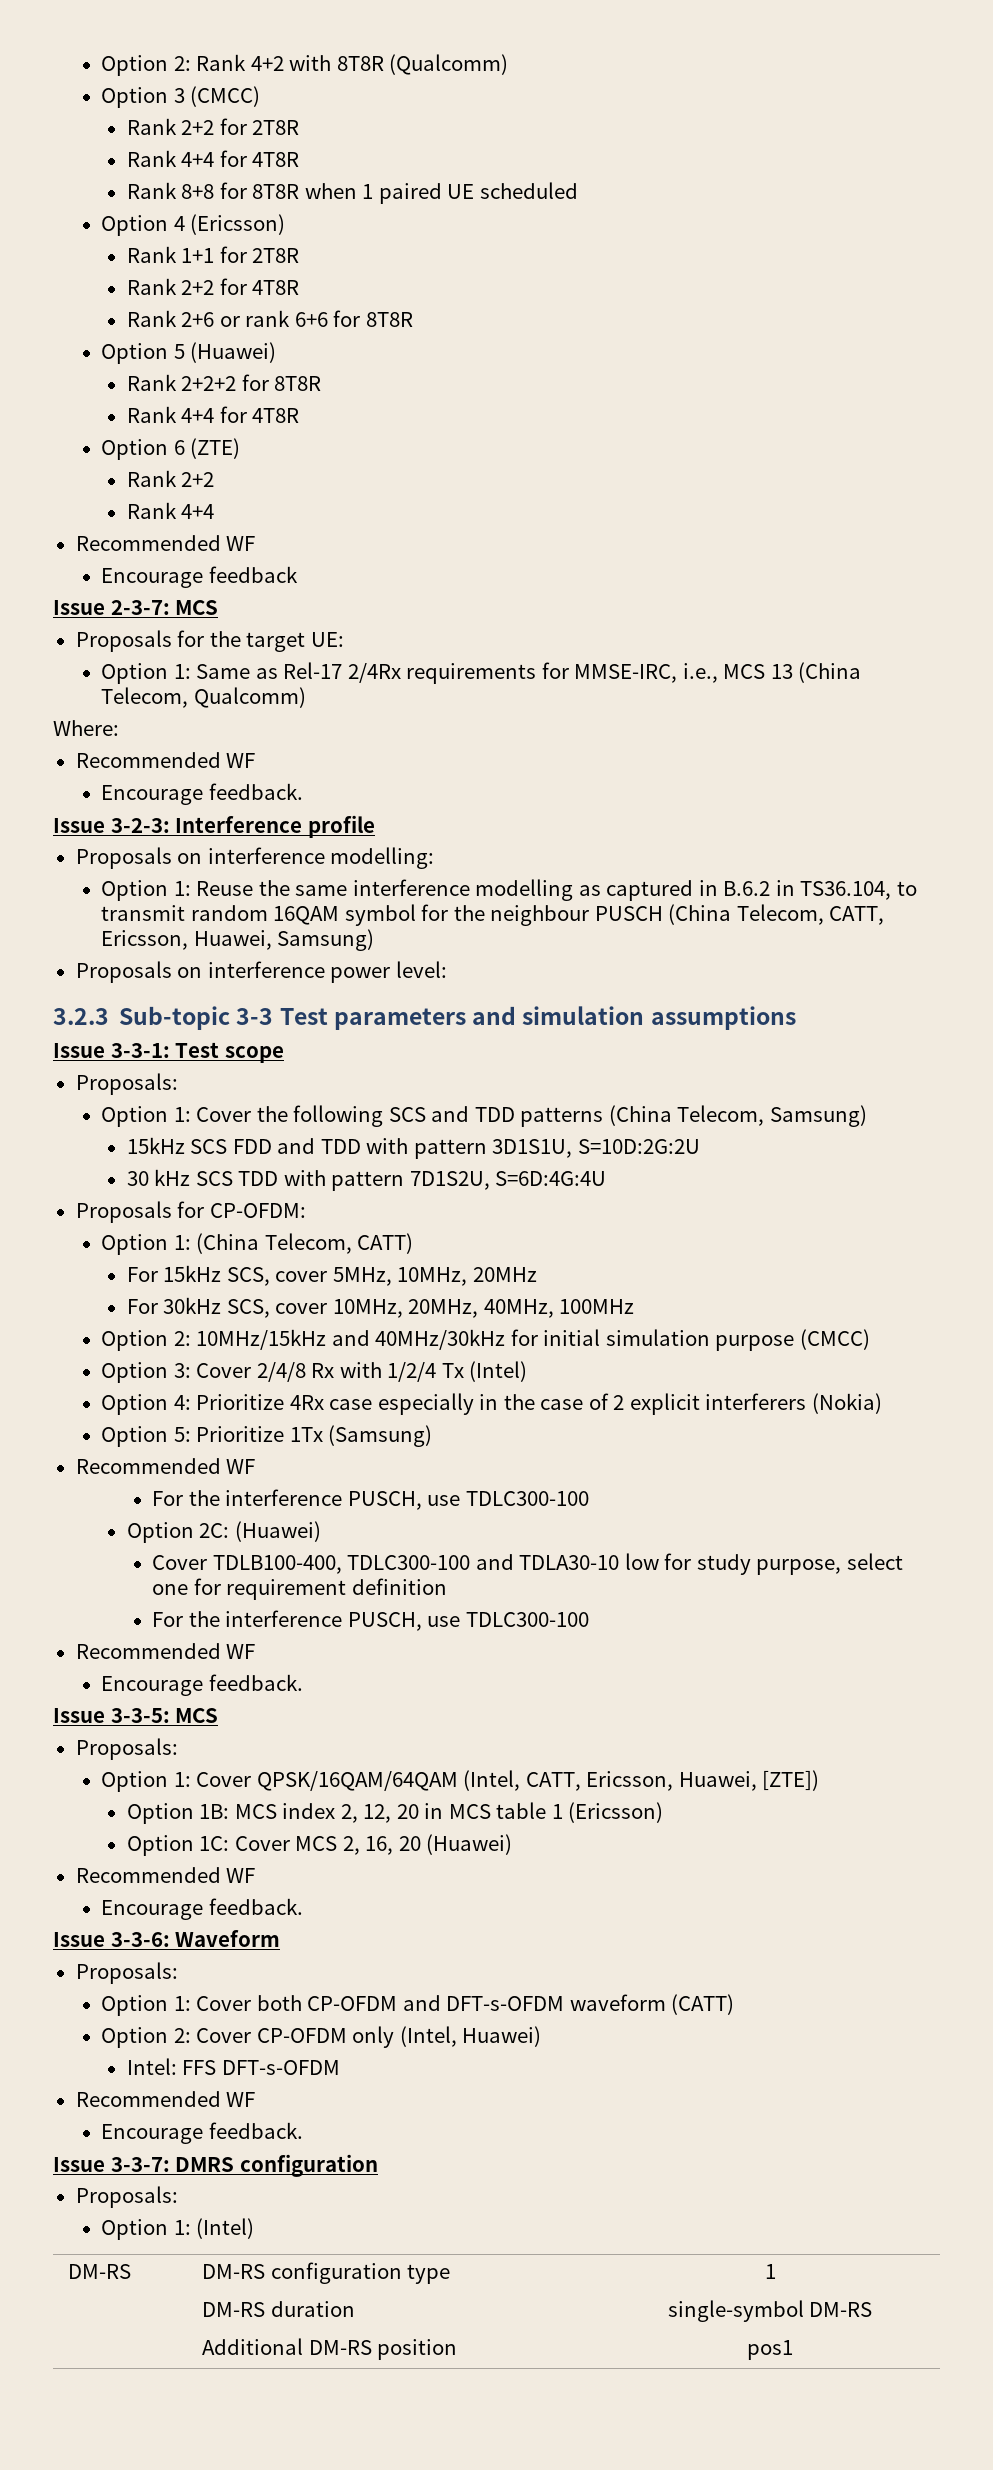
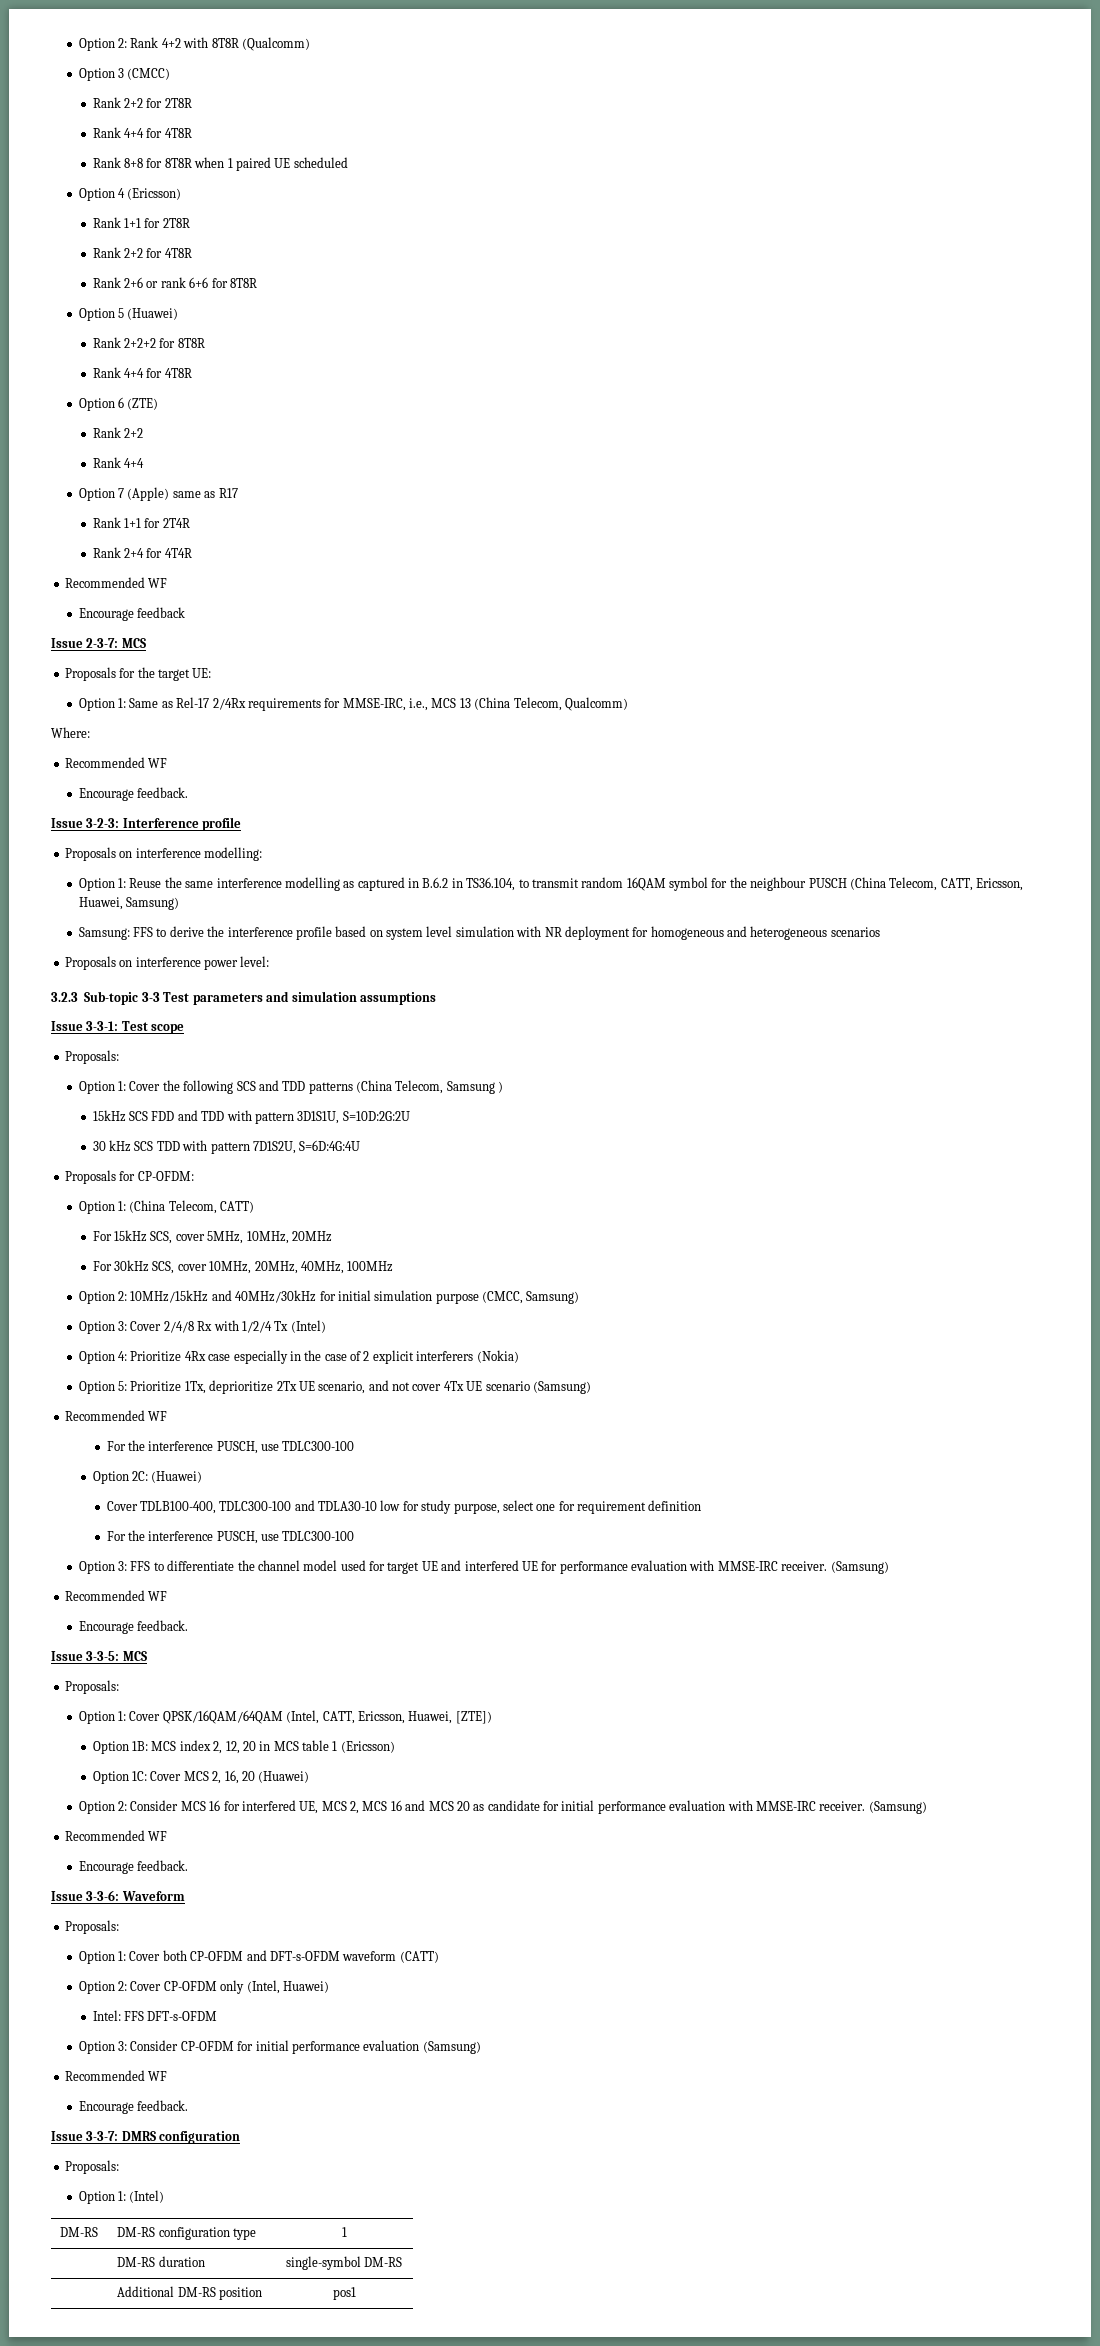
(215, 511) none -> [78,487,238,501] [92,517,190,528] [92,547,192,558] // Option 7 (Apple) same as R17 // Rank 1+1 for 2T4R // Rank 2+4 for 4T4R
(375, 940) none -> [78,926,880,940] // Samsung: FFS to derive the interference profile based on system level simulation with NR deployment for homogeneous and heterogeneous scenarios
[769,1105,867,1127] Samsung) -> [446,1081,504,1094] Samsung )
[799,1329,870,1350] (CMCC) -> [482,1291,580,1304] (CMCC, Samsung)
[289,1427,323,1442] 1Tx -> [184,1380,530,1394] 1Tx, deprioritize 2Tx UE scenario, and not cover 4Tx UE scenario
(589, 1619) none -> [78,1560,889,1574] // Option 3: FFS to differentiate the channel model used for target UE and interfered UE for performance evaluation with MMSE-IRC receiver. (Samsung)
(513, 1844) none -> [78,1800,927,1814] // Option 2: Consider MCS 16 for interfered UE, MCS 2, MCS 16 and MCS 20 as candidate for initial performance evaluation with MMSE-IRC receiver. (Samsung)
(340, 2067) none -> [78,2040,481,2054] // Option 3: Consider CP-OFDM for initial performance evaluation (Samsung)

